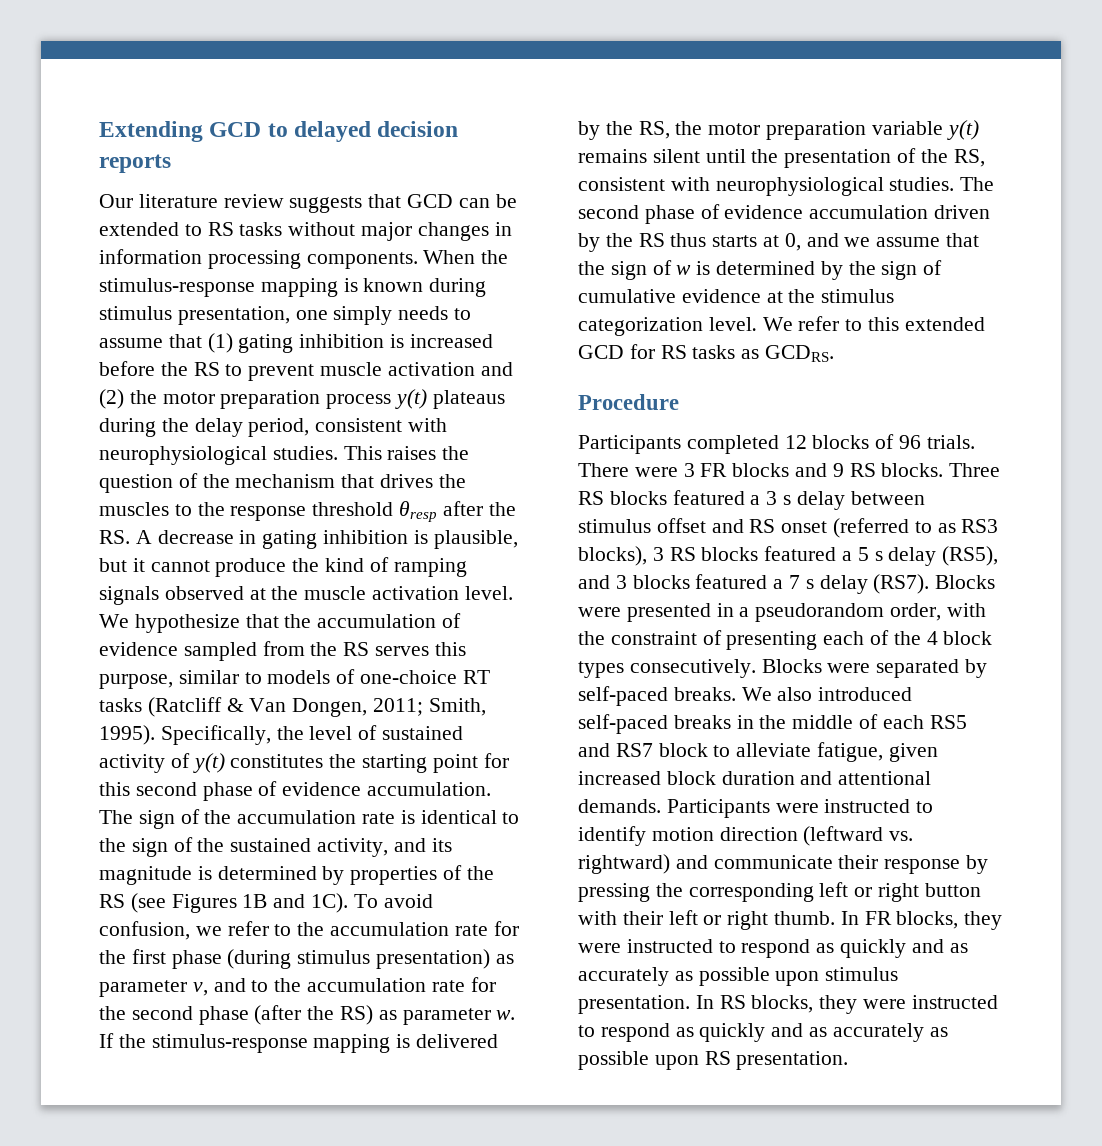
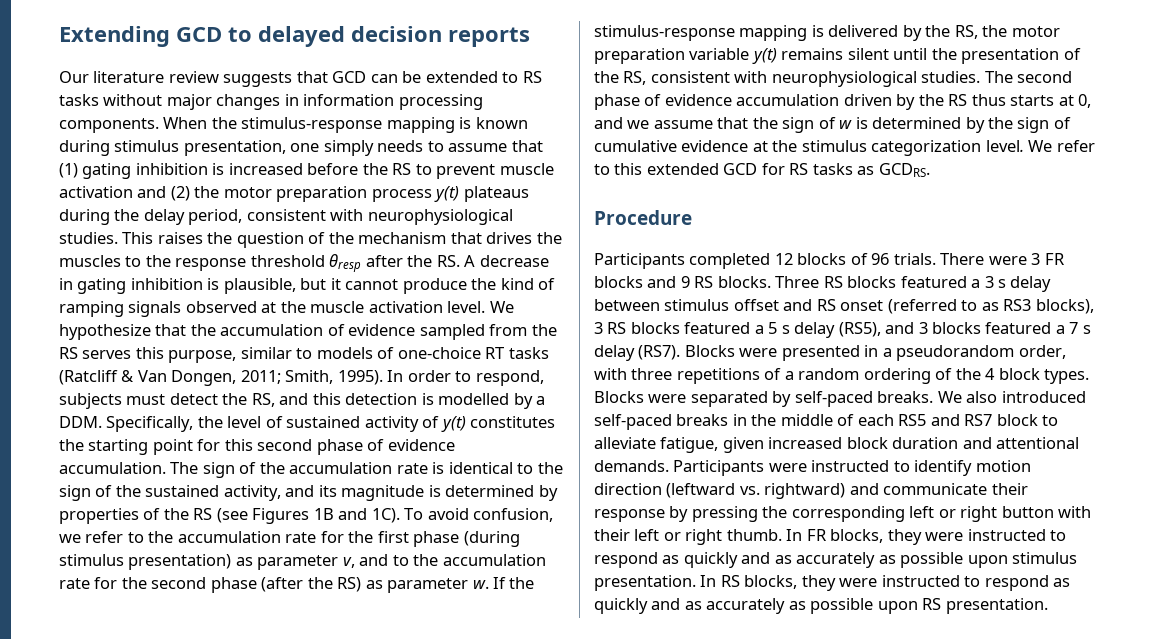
(155, 735) none -> [387,370,544,386] [59,393,546,409] [59,416,102,428] In order to respond, subjects must detect the RS, and this detection is modelled by a DDM.
[578,630,865,650] the constraint of presenting each -> [631,368,931,384] three repetitions of a random ordering
[578,659,756,678] types consecutively. -> [1044,369,1090,384] types.

